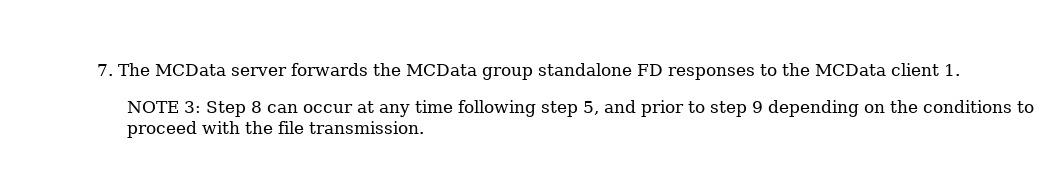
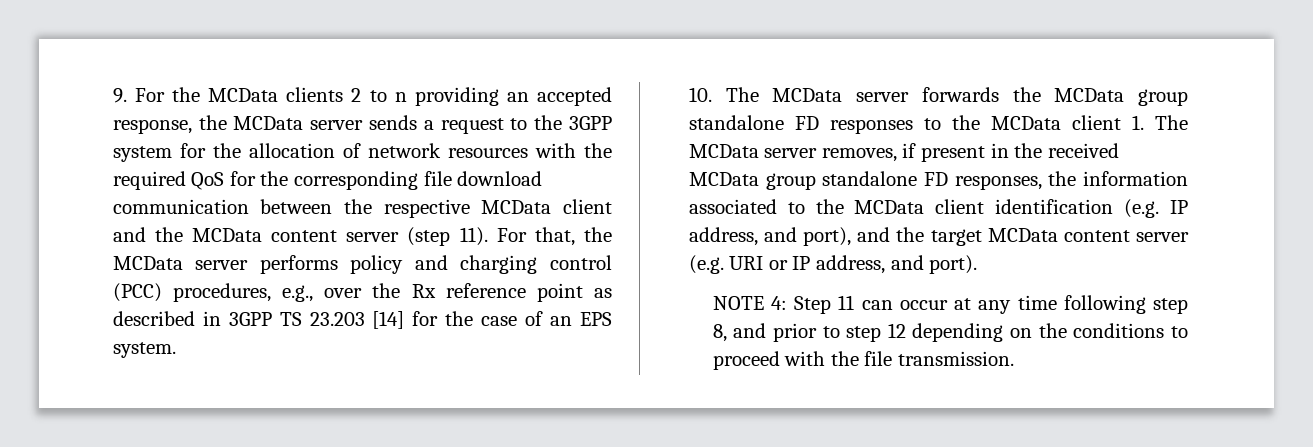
[97,64,114,76] 7. -> [112,87,612,106] [112,115,613,134] [112,143,613,162] [112,171,543,190] [112,199,612,218] [112,227,612,246] [112,255,612,274] [112,283,613,302] [112,311,612,329] [112,342,176,358] [688,87,712,102] 9. For the MCData clients 2 to n providing an accepted response, the MCData server sends a request to the 3GPP system for the allocation of network resources with the required QoS for the corresponding file download communication between the respective MCData client and the MCData content server (step 11). For that, the MCData server performs policy and charging control (PCC) procedures, e.g., over the Rx reference point as described in 3GPP TS 23.203 [14] for the case of an EPS system. // 10.
[126,101,262,117] // NOTE 3: Step 8 -> [1155,115,1188,130] [688,143,1119,162] [688,171,1188,190] [688,199,1188,218] [688,227,1189,246] [688,255,978,274] [712,295,855,314] The MCData server removes, if present in the received MCData group standalone FD responses, the information associated to the MCData client identification (e.g. IP address, and port), and the target MCData content server (e.g. URI or IP address, and port). // NOTE 4: Step 11
[582,101,599,115] 5, -> [712,324,727,342] 8,
[751,101,763,113] 9 -> [887,323,906,338] 12

